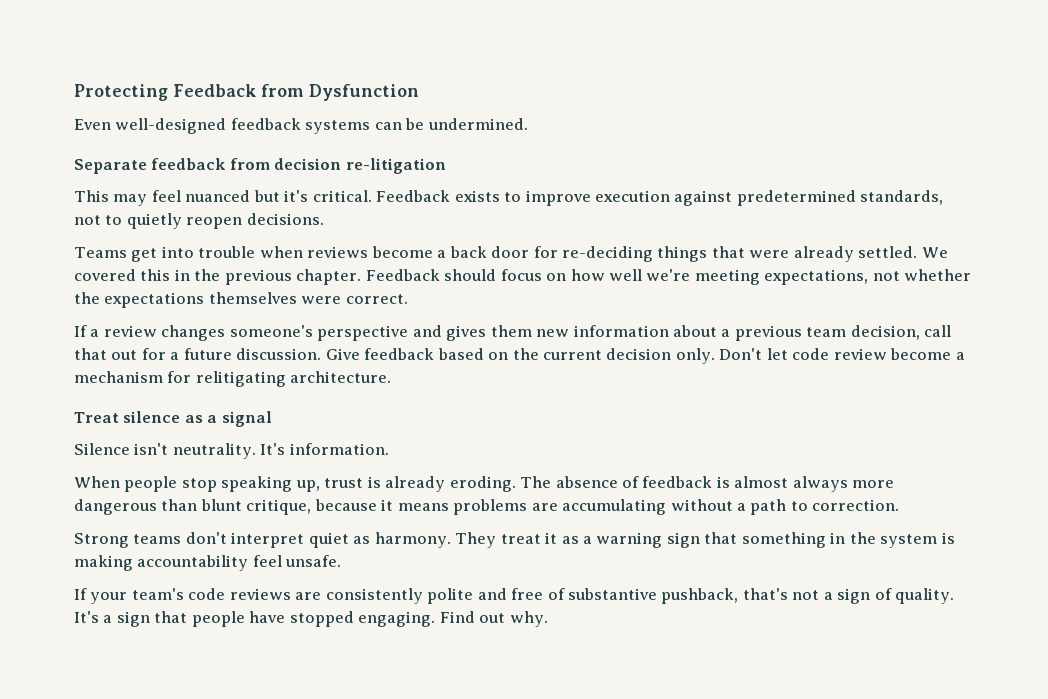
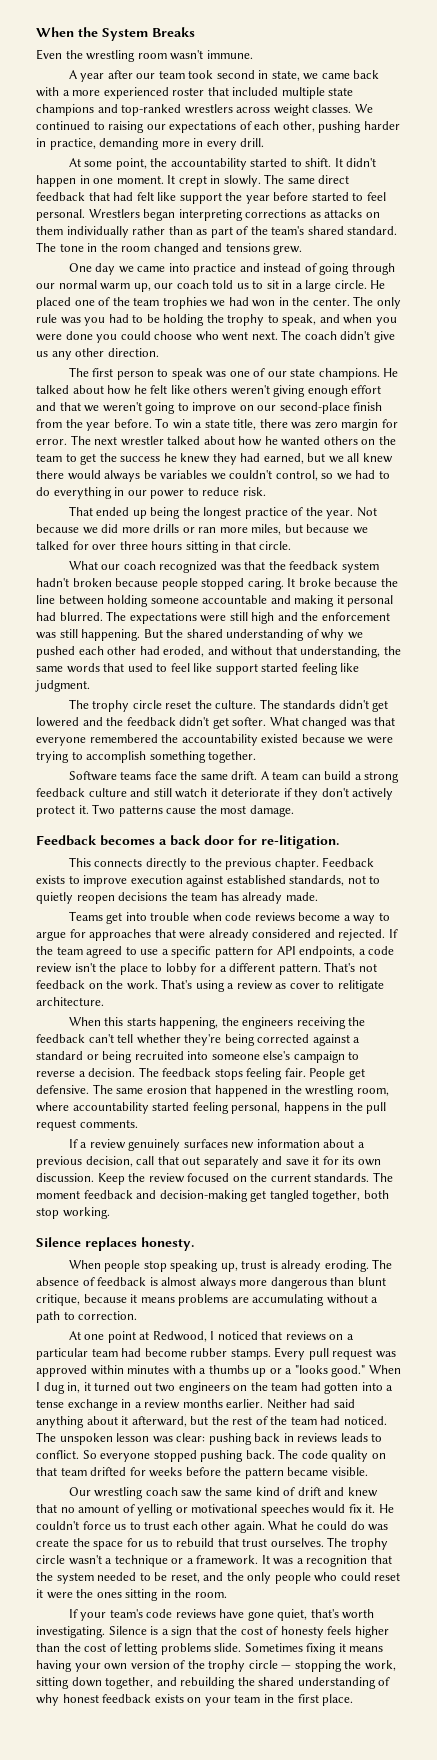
[74,84,419,101] [74,118,528,134] [74,158,446,174] [74,190,372,206] Protecting Feedback from Dysfunction // Even well-designed feedback systems can be undermined. // Separate feedback from decision re-litigation // This may feel nuanced but it's critical. -> [36,27,195,41] [36,49,253,62] [68,70,380,82] [36,87,354,99] [36,104,373,116] [36,121,400,133] [36,138,265,150] [68,158,377,170] [36,174,350,187] [36,192,386,204] [36,209,380,221] [36,226,398,238] [36,242,303,255] [68,263,395,275] [36,280,386,292] [36,296,401,309] [36,314,397,326] [36,330,395,343] [36,348,159,360] [68,367,399,380] [36,385,382,397] [36,402,383,414] [36,418,398,431] [36,435,396,446] [36,453,393,465] [36,470,390,482] [36,487,266,499] [68,506,377,519] [36,524,368,535] [36,541,292,553] [68,561,379,573] [36,578,398,590] [36,595,394,607] [36,611,390,624] [36,629,363,641] [36,646,401,658] [36,663,360,675] [35,680,90,692] [68,699,389,712] [36,717,396,729] [36,734,393,746] [36,751,257,763] [68,771,400,783] [36,788,394,800] [36,804,294,817] [36,835,339,849] [68,857,319,870] When the System Breaks // Even the wrestling room wasn't immune. // A year after our team took second in state, we came back with a more experienced roster that included multiple state champions and top-ranked wrestlers across weight classes. We continued to raising our expectations of each other, pushing harder in practice, demanding more in every drill. // At some point, the accountability started to shift. It didn't happen in one moment. It crept in slowly. The same direct feedback that had felt like support the year before started to feel personal. Wrestlers began interpreting corrections as attacks on them individually rather than as part of the team's shared standard. The tone in the room changed and tensions grew. // One day we came into practice and instead of going through our normal warm up, our coach told us to sit in a large circle. He placed one of the team trophies we had won in the center. The only rule was you had to be holding the trophy to speak, and when you were done you could choose who went next. The coach didn't give us any other direction. // The first person to speak was one of our state champions. He talked about how he felt like others weren't giving enough effort and that we weren't going to improve on our second-place finish from the year before. To win a state title, there was zero margin for error. The next wrestler talked about how he wanted others on the team to get the success he knew they had earned, but we all knew there would always be variables we couldn't control, so we had to do everything in our power to reduce risk. // That ended up being the longest practice of the year. Not because we did more drills or ran more miles, but because we talked for over three hours sitting in that circle. // What our coach recognized was that the feedback system hadn't broken because people stopped caring. It broke because the line between holding someone accountable and making it personal had blurred. The expectations were still high and the enforcement was still happening. But the shared understanding of why we pushed each other had eroded, and without that understanding, the same words that used to feel like support started feeling like judgment. // The trophy circle reset the culture. The standards didn't get lowered and the feedback didn't get softer. What changed was that everyone remembered the accountability existed because we were trying to accomplish something together. // Software teams face the same drift. A team can build a strong feedback culture and still watch it deteriorate if they don't actively protect it. Two patterns cause the most damage. // Feedback becomes a back door for re-litigation. // This connects directly to the previous chapter.
[736,190,856,206] predetermined -> [226,875,286,884] established
[246,213,324,225] decisions. -> [118,892,318,904] decisions the team has already made.
(303, 252) none -> [225,912,252,921] code
[449,246,948,262] [74,269,972,285] [74,292,408,308] [74,325,532,341] back door for re-deciding things that were already settled. We covered this in the previous chapter. Feedback should focus on how well we're meeting expectations, not whether the expectations themselves were correct. // If a review changes someone's perspective and gives them -> [353,912,390,924] [36,929,398,941] [36,946,395,958] [36,962,377,975] [36,979,384,992] [36,997,104,1006] [68,1017,366,1029] [36,1034,361,1046] [36,1051,360,1063] [36,1067,365,1080] [36,1084,389,1097] [36,1102,387,1114] [36,1119,138,1131] [68,1139,228,1151] way to argue for approaches that were already considered and rejected. If the team agreed to use a specific pattern for API endpoints, a code review isn't the place to lobby for a different pattern. That's not feedback on the work. That's using a review as cover to relitigate architecture. // When this starts happening, the engineers receiving the feedback can't tell whether they're being corrected against a standard or being recruited into someone else's campaign to reverse a decision. The feedback stops feeling fair. People get defensive. The same erosion that happened in the wrestling room, where accountability started feeling personal, happens in the pull request comments. // If a review genuinely surfaces
[806,327,847,337] team -> (82, 1162) none
[141,348,965,364] [74,371,392,387] [74,411,272,427] [74,443,389,459] for a future discussion. Give feedback based on the current decision only. Don't let code review become a mechanism for relitigating architecture. // Treat silence as a signal // Silence isn't neutrality. It's information. -> [203,1156,381,1168] [36,1172,393,1185] [36,1190,389,1202] [36,1207,110,1219] [36,1237,194,1251] separately and save it for its own discussion. Keep the review focused on the current standards. The moment feedback and decision-making get tangled together, both stop working. // Silence replaces honesty.
[74,532,955,548] [74,555,342,571] Strong teams don't interpret quiet as harmony. They treat it as a warning sign that something in the system is making accountability feel unsafe. -> [68,1331,354,1343] [36,1347,396,1360] [36,1365,401,1377] [36,1382,394,1394] [36,1399,355,1411] [36,1416,387,1428] [36,1432,383,1445] [36,1449,386,1462] [36,1467,368,1479] [68,1487,378,1499] [36,1504,394,1516] [36,1521,389,1533] [36,1537,388,1550] [36,1555,392,1567] [36,1572,401,1584] [36,1589,227,1601] At one point at Redwood, I noticed that reviews on a particular team had become rubber stamps. Every pull request was approved within minutes with a thumbs up or a "looks good." When I dug in, it turned out two engineers on the team had gotten into a tense exchange in a review months earlier. Neither had said anything about it afterward, but the rest of the team had noticed. The unspoken lesson was clear: pushing back in reviews leads to conflict. So everyone stopped pushing back. The code quality on that team drifted for weeks before the pattern became visible. // Our wrestling coach saw the same kind of drift and knew that no amount of yelling or motivational speeches would fix it. He couldn't force us to trust each other again. What he could do was create the space for us to rebuild that trust ourselves. The trophy circle wasn't a technique or a framework. It was a recognition that the system needed to be reset, and the only people who could reset it were the ones sitting in the room.
[295,588,955,604] [74,611,548,627] are consistently polite and free of substantive pushback, that's not a sign of quality. It's a sign that people have stopped engaging. Find out why. -> [219,1609,375,1621] [36,1626,389,1638] [36,1643,384,1655] [36,1660,396,1672] [36,1677,391,1689] [36,1694,354,1706] have gone quiet, that's worth investigating. Silence is a sign that the cost of honesty feels higher than the cost of letting problems slide. Sometimes fixing it means having your own version of the trophy circle — stopping the work, sitting down together, and rebuilding the shared understanding of why honest feedback exists on your team in the first place.

